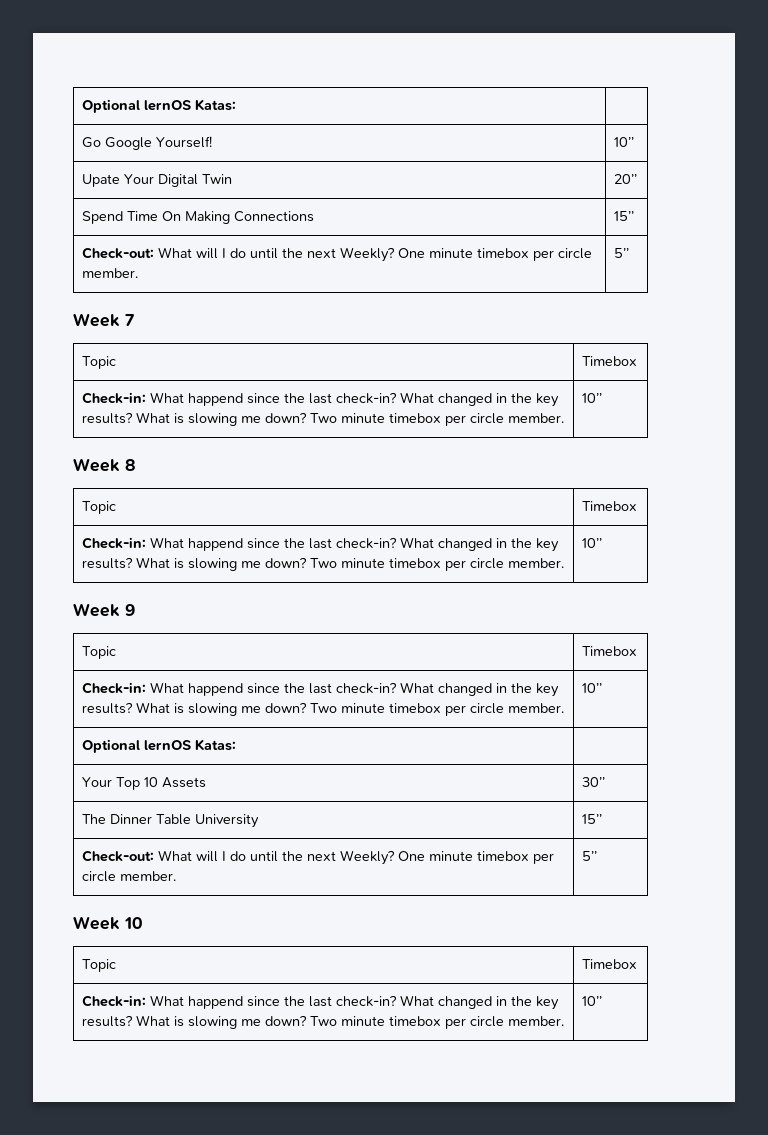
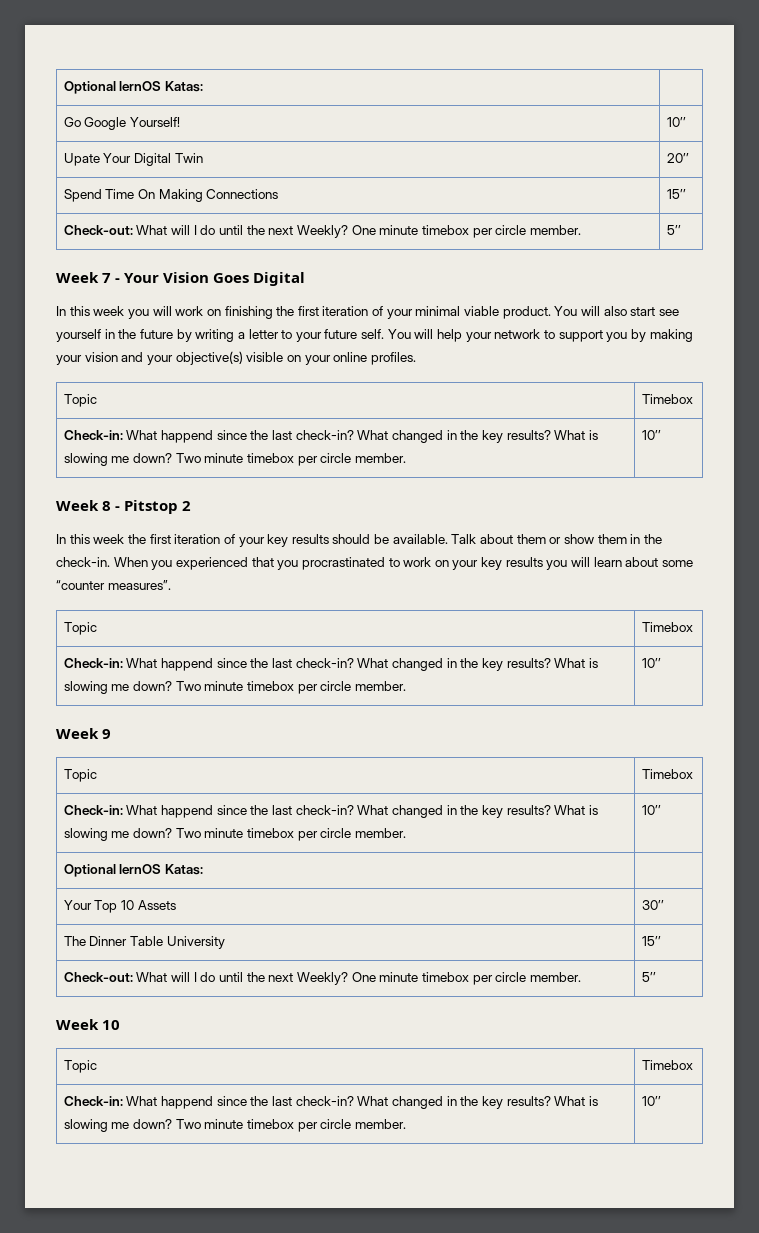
(135, 320) none -> [115,272,306,286] [56,306,679,319] [56,329,693,342] [56,351,416,365] - Your Vision Goes Digital // In this week you will work on finishing the first iteration of your minimal viable product. You will also start see yourself in the future by writing a letter to your future self. You will help your network to support you by making your vision and your objective(s) visible on your online profiles.
(136, 465) none -> [115,500,192,514] [56,534,662,547] [56,557,693,570] [56,580,171,590] - Pitstop 2 // In this week the first iteration of your key results should be available. Talk about them or show them in the check-in. When you experienced that you procrastinated to work on your key results you will learn about some “counter measures”.

